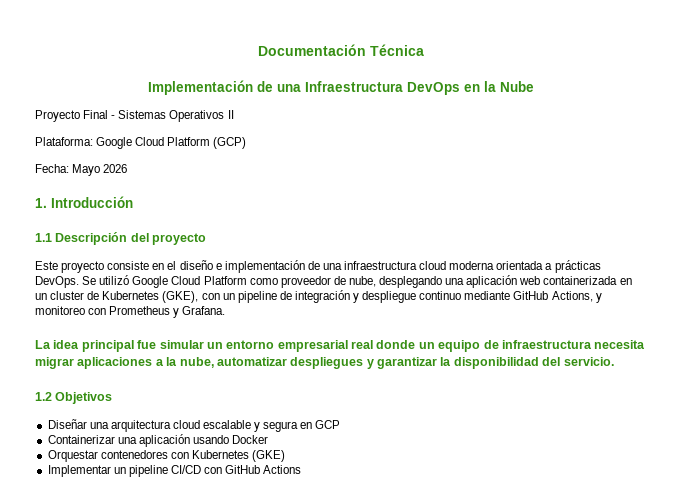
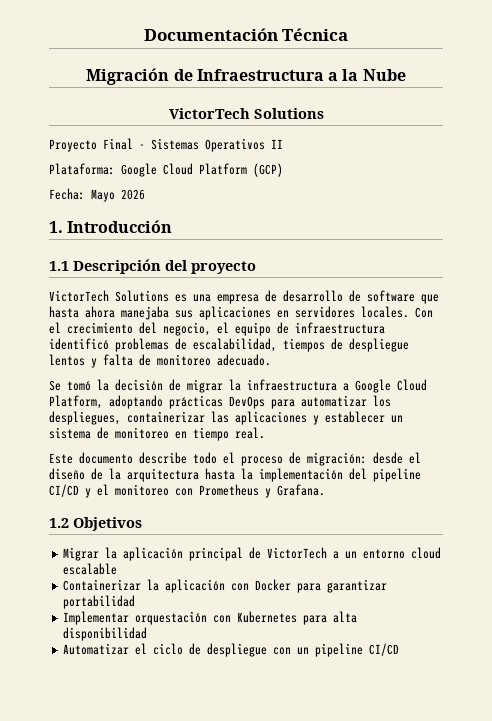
[147,80,480,95] Implementación de una Infraestructura DevOps en -> [86,68,339,85] Migración de Infraestructura a
(534, 86) none -> [168,108,324,119] // VictorTech Solutions
[35,260,601,273] [35,275,632,288] [35,290,602,303] Este proyecto consiste en el diseño e implementación de una infraestructura cloud moderna orientada a prácticas DevOps. Se utilizó Google Cloud Platform como proveedor de nube, desplegando una aplicación web containerizada en un cluster de Kubernetes (GKE), con un pipeline de integración y despliegue continuo mediante GitHub Actions, y -> [49,290,439,304] [49,306,433,320] [49,322,385,336] [49,338,409,352] [49,354,271,368] [49,379,427,393] [49,395,391,409] [49,411,403,425] [49,427,265,441] [49,452,421,466] [49,468,421,482] [49,484,109,498] VictorTech Solutions es una empresa de desarrollo de software que hasta ahora manejaba sus aplicaciones en servidores locales. Con el crecimiento del negocio, el equipo de infraestructura identificó problemas de escalabilidad, tiempos de despliegue lentos y falta de monitoreo adecuado. // Se tomó la decisión de migrar la infraestructura a Google Cloud Platform, adoptando prácticas DevOps para automatizar los despliegues, containerizar las aplicaciones y establecer un sistema de monitoreo en tiempo real. // Este documento describe todo el proceso de migración: desde el diseño de la arquitectura hasta la implementación del pipeline CI/CD y el
[35,340,646,352] [35,357,614,369] [35,392,113,404] [47,419,341,432] [47,434,269,447] [47,450,286,462] [47,465,302,477] La idea principal fue simular un entorno empresarial real donde un equipo de infraestructura necesita migrar aplicaciones a la nube, automatizar despliegues y garantizar la disponibilidad del servicio. // 1.2 Objetivos // Diseñar una arquitectura cloud escalable y segura en GCP // Containerizar una aplicación usando Docker // Orquestar contenedores con Kubernetes (GKE) // Implementar un pipeline CI/CD con GitHub Actions -> [49,517,142,531] [63,547,442,561] [63,563,118,575] [63,579,388,593] [63,595,136,609] [63,611,358,625] [63,627,148,641] [63,643,400,657] 1.2 Objetivos // Migrar la aplicación principal de VictorTech a un entorno cloud escalable // Containerizar la aplicación con Docker para garantizar portabilidad // Implementar orquestación con Kubernetes para alta disponibilidad // Automatizar el ciclo de despliegue con un pipeline CI/CD

